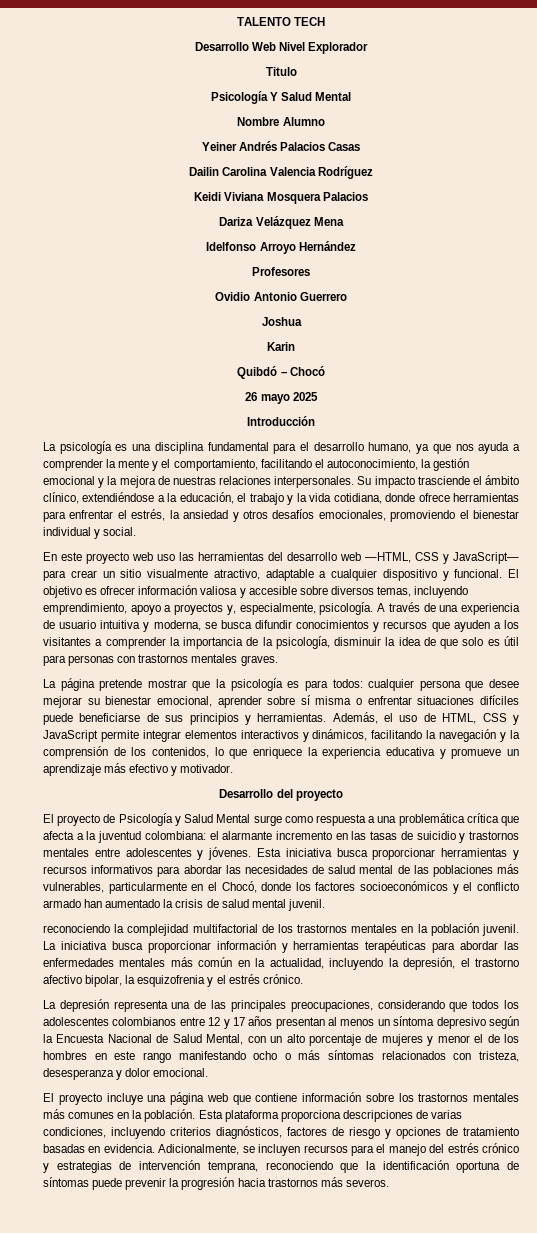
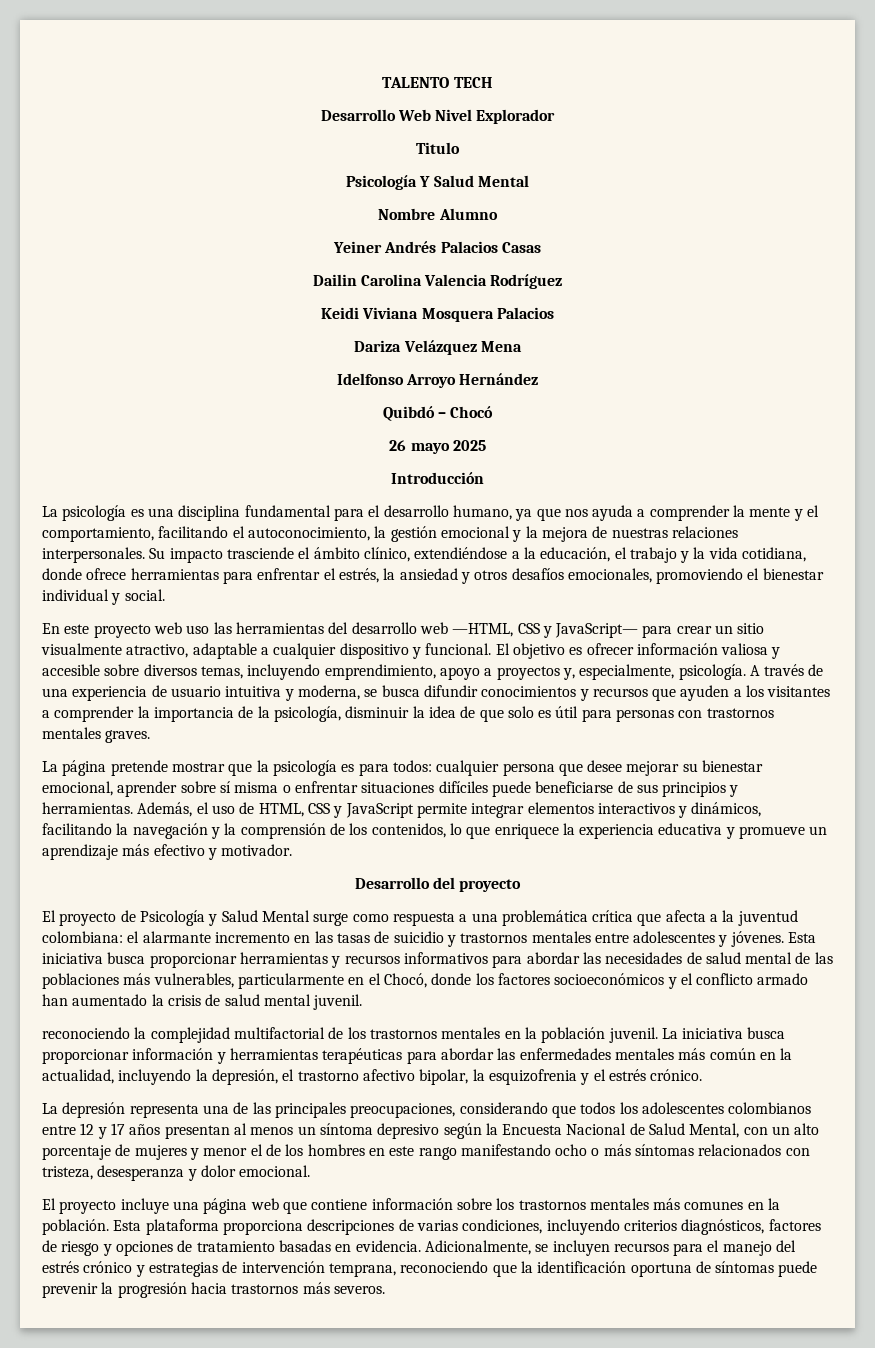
[252,267,310,276] [215,292,347,301] [261,317,302,326] [267,342,295,351] // Profesores // Ovidio Antonio Guerrero // Joshua // Karin -> (539, 379) none

